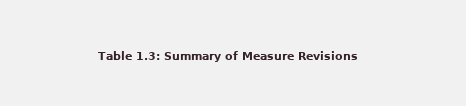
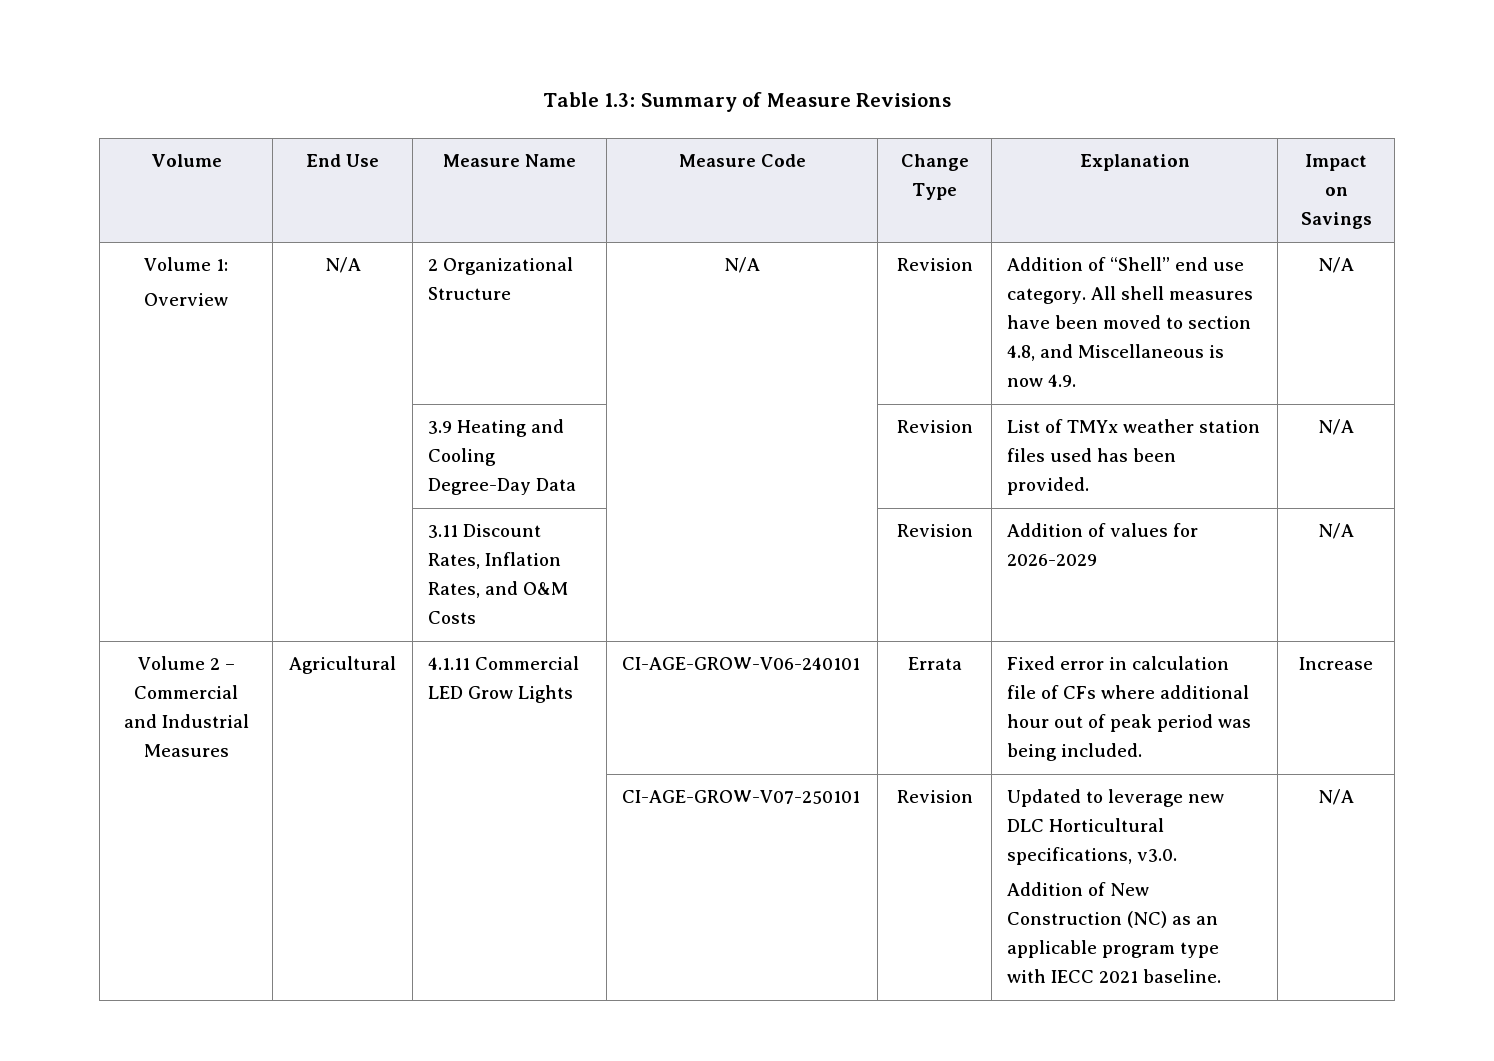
(358, 55) none -> [150,154,222,167] [306,154,379,167] [443,154,576,167] [678,154,806,167] [900,154,969,171] [912,183,958,200] [1079,154,1190,171] [1305,154,1367,171] [1324,187,1348,196] [1300,212,1372,229] [144,257,228,271] [144,293,228,306] [324,257,361,273] [428,257,574,275] [428,287,512,300] [724,257,760,273] [896,258,973,271] [1007,257,1245,271] [1007,286,1254,304] [1007,315,1252,329] [1007,344,1225,361] [1007,374,1077,387] [1318,257,1354,273] [428,419,565,437] [428,448,497,466] [428,478,577,495] [896,420,973,433] [1007,419,1261,433] [1007,448,1177,462] [1007,477,1090,495] [1318,419,1354,435] [428,524,542,538] [428,552,562,569] [428,581,569,598] [428,611,477,624] [896,524,973,537] [1007,523,1199,537] [1007,554,1098,566] [1318,523,1354,539] [137,656,235,670] [134,685,238,699] [123,714,249,728] [143,744,229,757] [289,656,396,674] [428,656,580,670] [428,685,574,703] [622,657,861,670] [907,657,962,670] [1007,656,1230,670] [1007,685,1250,699] [1007,714,1252,732] [1007,743,1143,761] [1299,657,1373,670] [622,790,861,804] [896,790,973,803] [1007,789,1225,807] [1007,818,1165,832] [1007,847,1178,865] [1007,882,1150,896] [1007,911,1219,928] [1007,940,1220,958] [1007,969,1222,983] [1318,789,1354,805] // Volume | End Use | Measure Name | Measure Code | Change Type | Explanation | Impact on Savings // Volume 1: // Overview | N/A | 2 Organizational Structure | N/A | Revision | Addition of “Shell” end use category. All shell measures have been moved to section 4.8, and Miscellaneous is now 4.9. | N/A // | | 3.9 Heating and Cooling Degree-Day Data | | Revision | List of TMYx weather station files used has been provided. | N/A // | | 3.11 Discount Rates, Inflation Rates, and O&M Costs | | Revision | Addition of values for 2026-2029 | N/A // Volume 2 – Commercial and Industrial Measures | Agricultural | 4.1.11 Commercial LED Grow Lights | CI-AGE-GROW-V06-240101 | Errata | Fixed error in calculation file of CFs where additional hour out of peak period was being included. | Increase // | | | CI-AGE-GROW-V07-250101 | Revision | Updated to leverage new DLC Horticultural specifications, v3.0. // Addition of New Construction (NC) as an applicable program type with IECC 2021 baseline. | N/A

